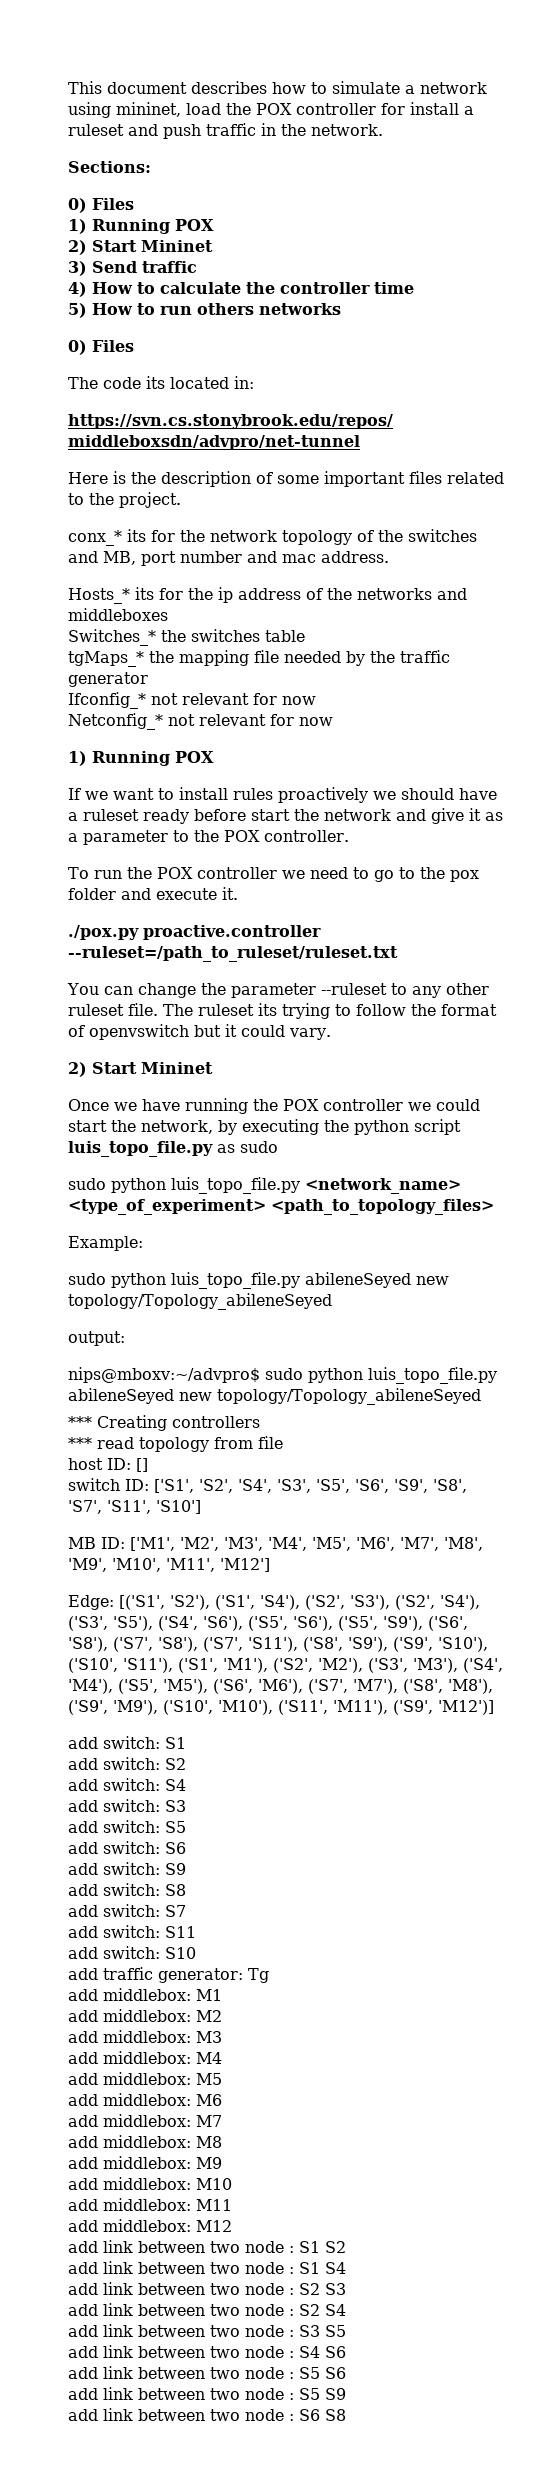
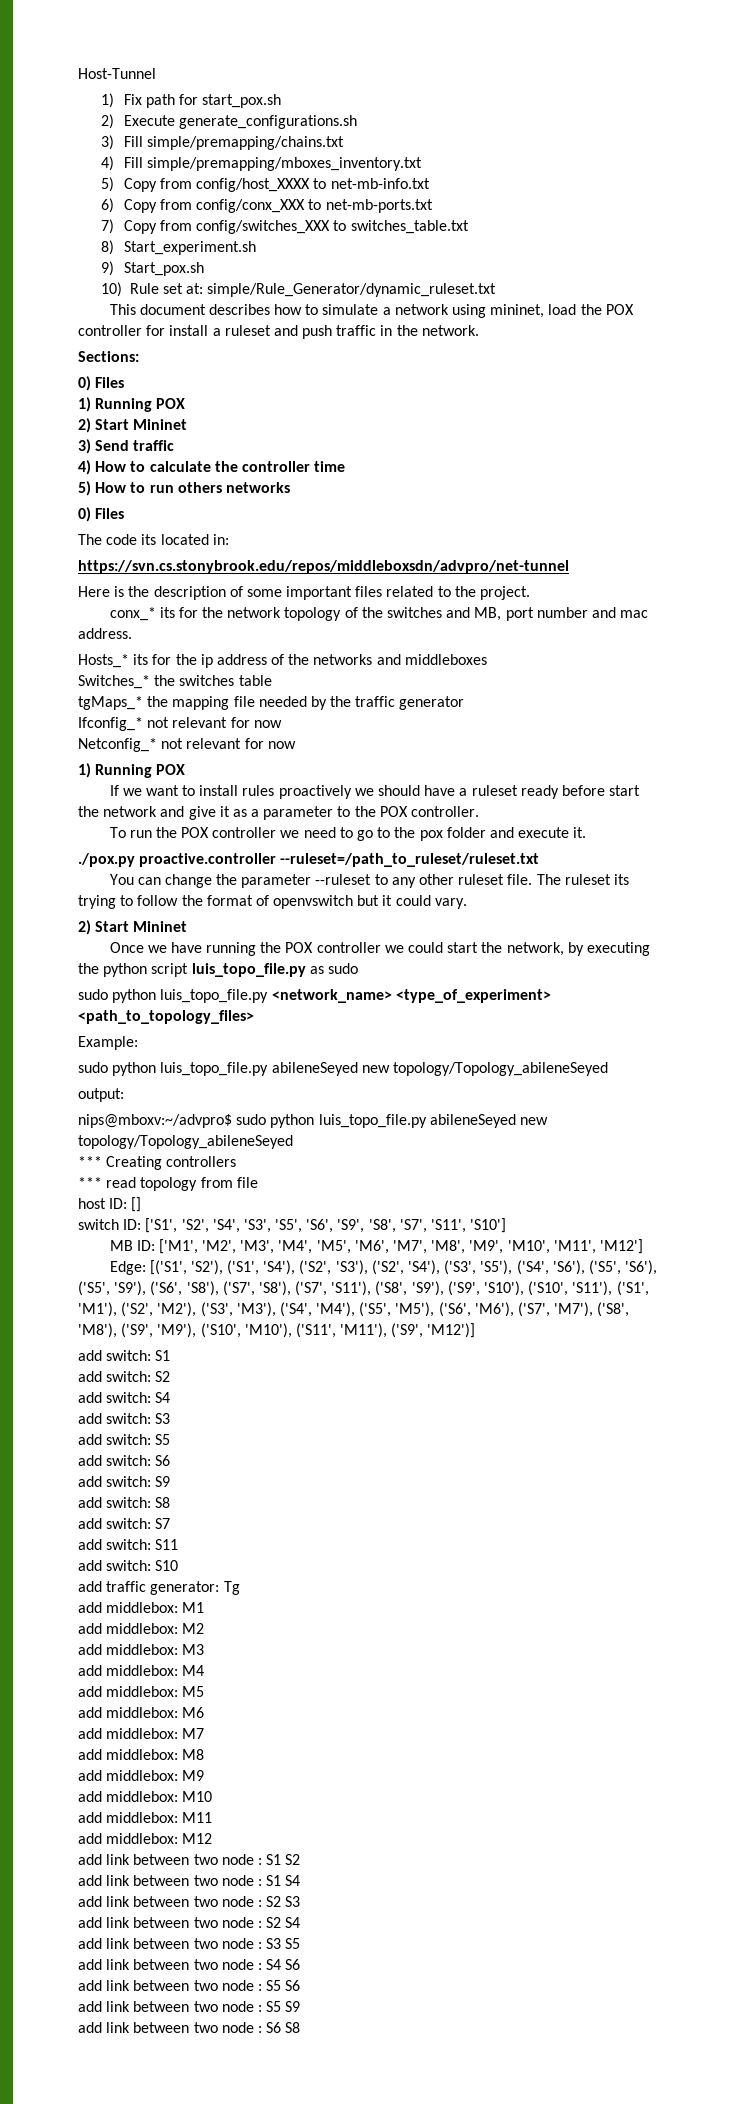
(68, 87) none -> [78,68,156,79] [100,93,282,108] [100,114,357,129] [100,135,344,150] [100,156,422,171] [100,177,430,192] [100,198,433,213] [100,219,469,234] [100,240,256,255] [100,261,204,276] [100,282,497,297] Host-Tunnel // 1) Fix path for start_pox.sh // 2) Execute generate_configurations.sh // 3) Fill simple/premapping/chains.txt // 4) Fill simple/premapping/mboxes_inventory.txt // 5) Copy from config/host_XXXX to net-mb-info.txt // 6) Copy from config/conx_XXX to net-mb-ports.txt // 7) Copy from config/switches_XXX to switches_table.txt // 8) Start_experiment.sh // 9) Start_pox.sh // 10) Rule set at: simple/Rule_Generator/dynamic_ruleset.txt //

